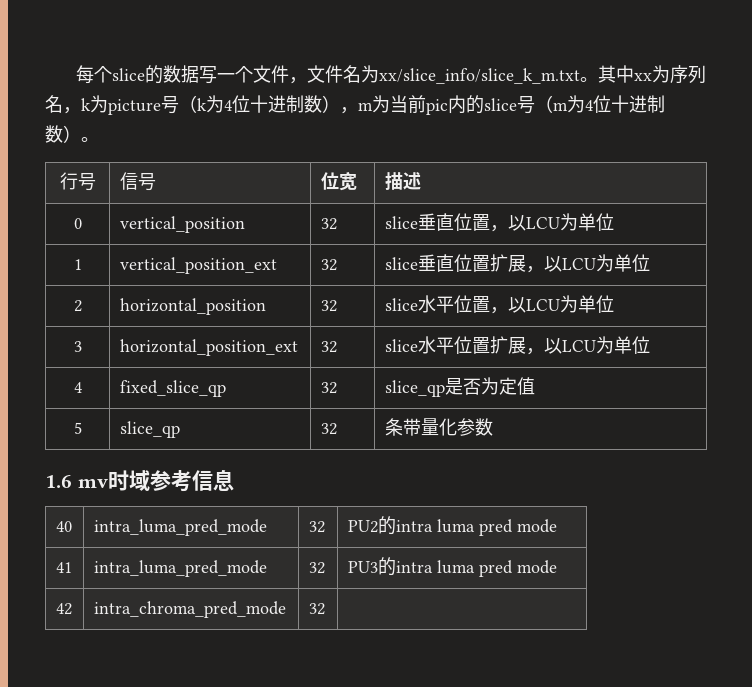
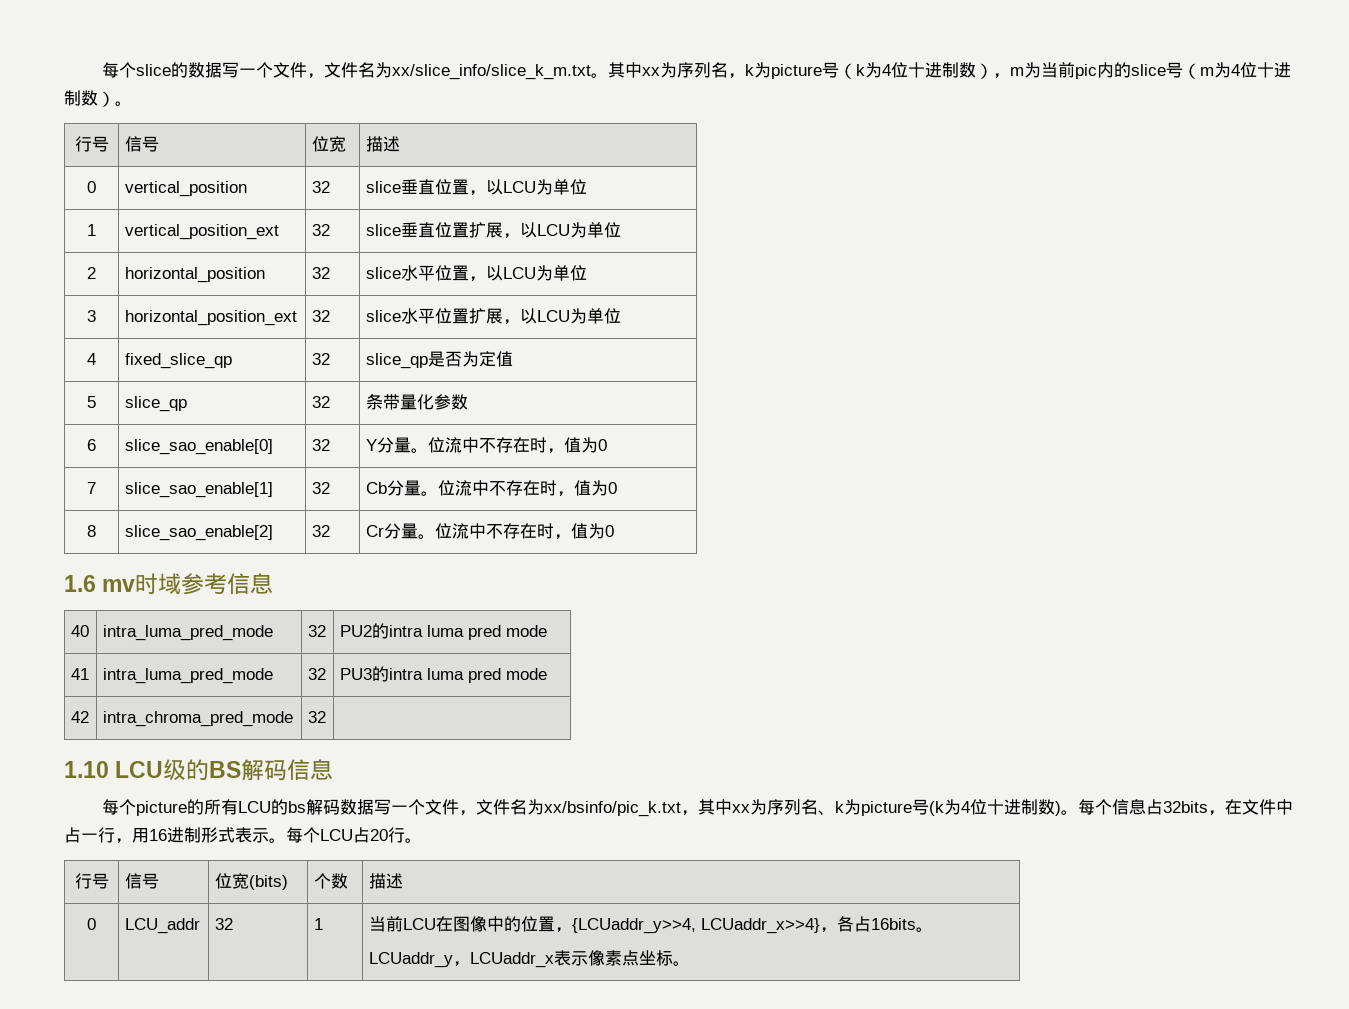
(493, 427) none -> [87,439,96,451] [124,439,273,455] [311,439,330,451] [365,437,607,454] [87,482,96,494] [124,482,273,498] [311,482,330,494] [365,480,617,497] [87,525,96,537] [124,525,273,541] [311,525,330,537] [365,523,614,540] // 6 | slice_sao_enable[0] | 32 | Y分量。位流中不存在时，值为0 // 7 | slice_sao_enable[1] | 32 | Cb分量。位流中不存在时，值为0 // 8 | slice_sao_enable[2] | 32 | Cr分量。位流中不存在时，值为0
(325, 609) none -> [64,759,334,781] [102,799,1294,817] [64,827,422,844] [74,873,109,889] [124,873,159,889] [214,873,288,890] [313,873,348,889] [368,873,403,889] [87,918,96,930] [124,918,200,934] [214,918,233,930] [313,918,323,930] [368,916,933,934] [368,950,690,968] // 1.10 LCU级的BS解码信息 // 每个picture的所有LCU的bs解码数据写一个文件，文件名为xx/bsinfo/pic_k.txt，其中xx为序列名、k为picture号(k为4位十进制数)。每个信息占32bits，在文件中占一行，用16进制形式表示。每个LCU占20行。 // 行号 | 信号 | 位宽(bits) | 个数 | 描述 // 0 | LCU_addr | 32 | 1 | 当前LCU在图像中的位置，{LCUaddr_y>>4, LCUaddr_x>>4}，各占16bits。 // LCUaddr_y，LCUaddr_x表示像素点坐标。

